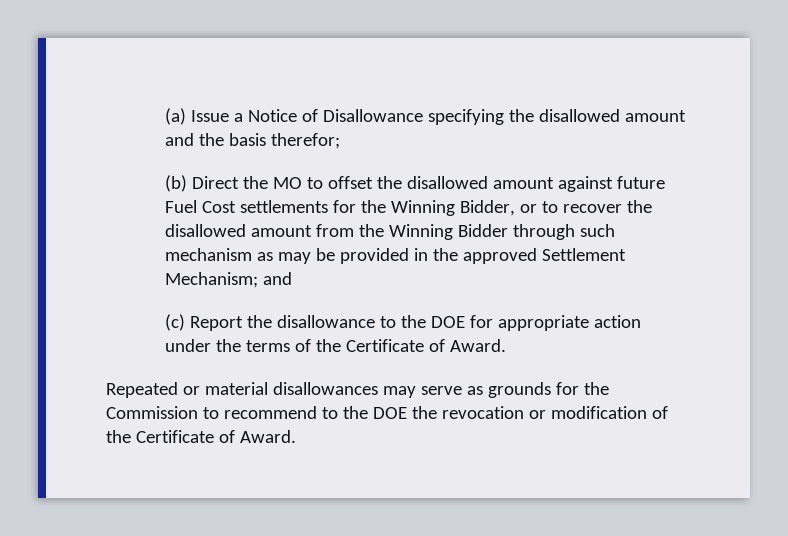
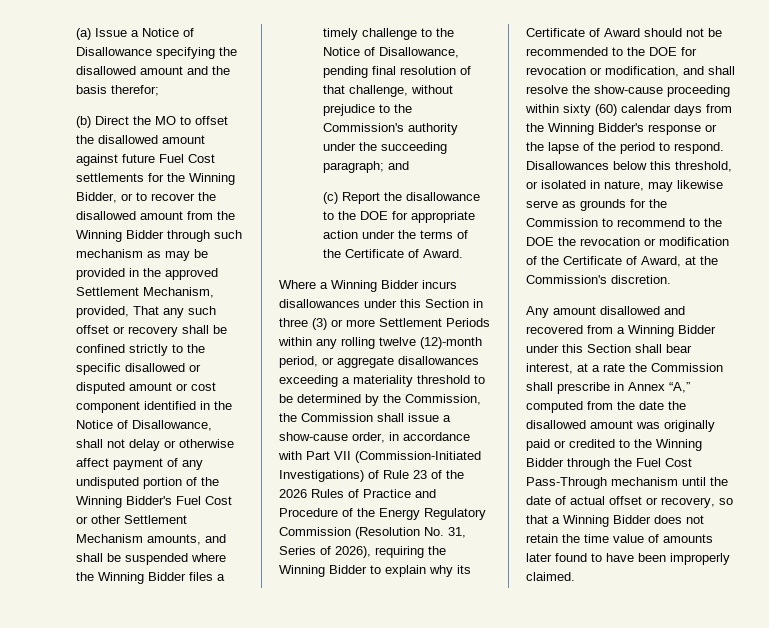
[164,272,258,288] Mechanism; -> [143,287,215,298] [76,306,217,318] [76,325,228,337] [76,344,206,356] [76,363,202,375] [76,382,217,394] [76,401,233,413] [76,420,213,431] [76,439,235,451] [76,458,204,470] [76,477,220,489] [76,496,233,508] [76,515,188,524] [76,534,227,545] [76,553,227,565] [76,572,226,584] [323,28,455,40] [323,47,460,58] [323,66,472,78] [323,85,454,97] [323,104,413,116] [323,123,459,135] [323,142,448,154] [323,161,385,173] Mechanism, provided, That any such offset or recovery shall be confined strictly to the specific disallowed or disputed amount or cost component identified in the Notice of Disallowance, shall not delay or otherwise affect payment of any undisputed portion of the Winning Bidder's Fuel Cost or other Settlement Mechanism amounts, and shall be suspended where the Winning Bidder files a timely challenge to the Notice of Disallowance, pending final resolution of that challenge, without prejudice to the Commission's authority under the succeeding paragraph;
[106,382,416,398] Repeated or material disallowances may -> [279,280,457,292] [279,299,483,308] [279,318,490,330] [278,337,482,349] [279,356,479,368] [279,375,485,387] [279,394,481,406] [279,413,451,422] [279,432,470,443] [278,451,481,463] [279,470,464,482] [279,489,436,498] [279,508,486,520] [279,527,466,539] [279,546,446,558] [279,565,471,577] [526,28,722,37] [526,47,697,56] [526,66,735,77] [526,85,730,97] [525,104,732,116] [526,123,717,135] [526,142,724,154] [526,161,732,172] [526,180,723,192] Where a Winning Bidder incurs disallowances under this Section in three (3) or more Settlement Periods within any rolling twelve (12)-month period, or aggregate disallowances exceeding a materiality threshold to be determined by the Commission, the Commission shall issue a show-cause order, in accordance with Part VII (Commission-Initiated Investigations) of Rule 23 of the 2026 Rules of Practice and Procedure of the Energy Regulatory Commission (Resolution No. 31, Series of 2026), requiring the Winning Bidder to explain why its Certificate of Award should not be recommended to the DOE for revocation or modification, and shall resolve the show-cause proceeding within sixty (60) calendar days from the Winning Bidder's response or the lapse of the period to respond. Disallowances below this threshold, or isolated in nature, may likewise
[239,430,296,443] Award. -> [641,256,718,267] [526,275,671,284] [526,306,685,318] [526,325,716,337] [526,344,692,353] [526,363,723,374] [526,382,690,394] [526,401,686,413] [526,420,715,432] [526,439,702,451] [526,458,692,470] [526,477,728,489] [526,496,733,508] [526,515,704,527] [526,534,713,543] [526,553,730,565] [526,572,575,581] Award, at the Commission's discretion. // Any amount disallowed and recovered from a Winning Bidder under this Section shall bear interest, at a rate the Commission shall prescribe in Annex “A,” computed from the date the disallowed amount was originally paid or credited to the Winning Bidder through the Fuel Cost Pass-Through mechanism until the date of actual offset or recovery, so that a Winning Bidder does not retain the time value of amounts later found to have been improperly claimed.

